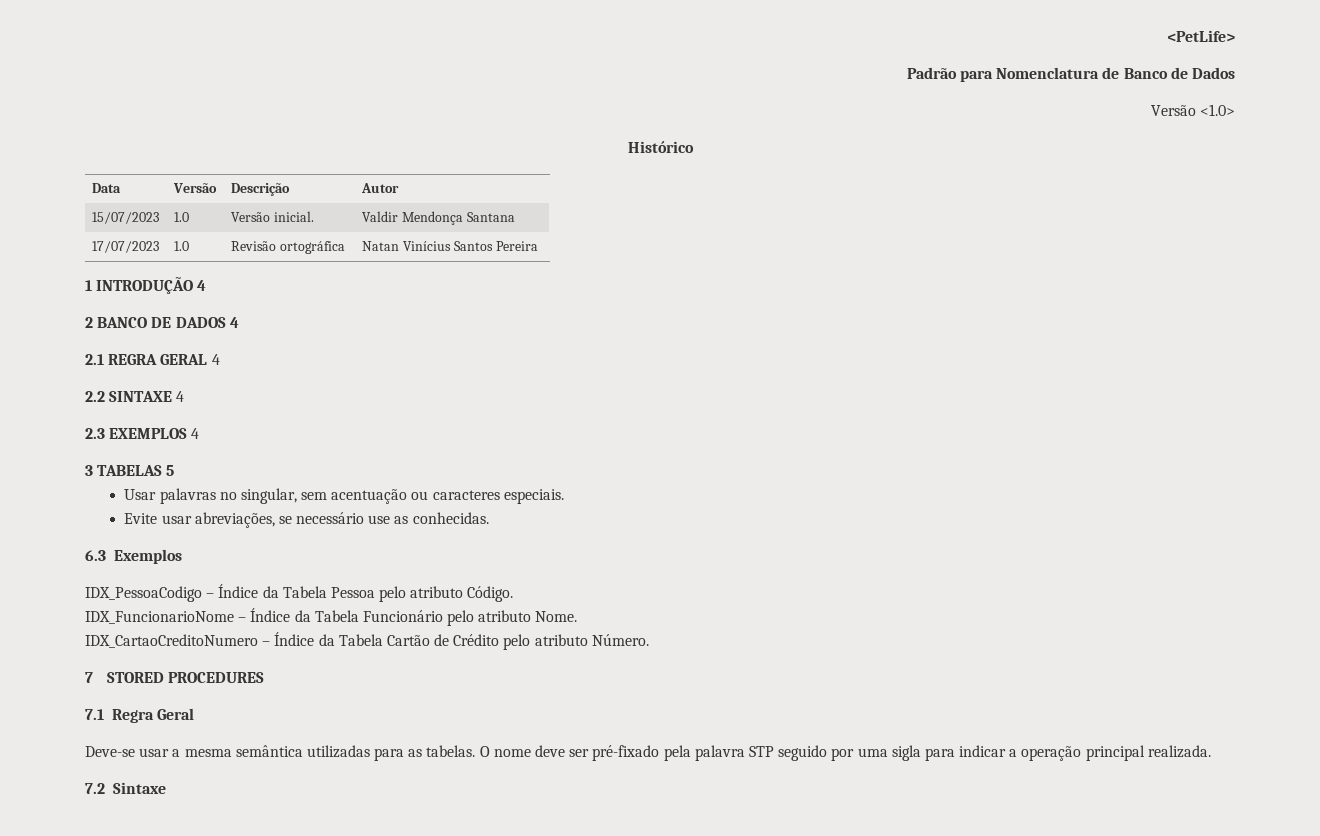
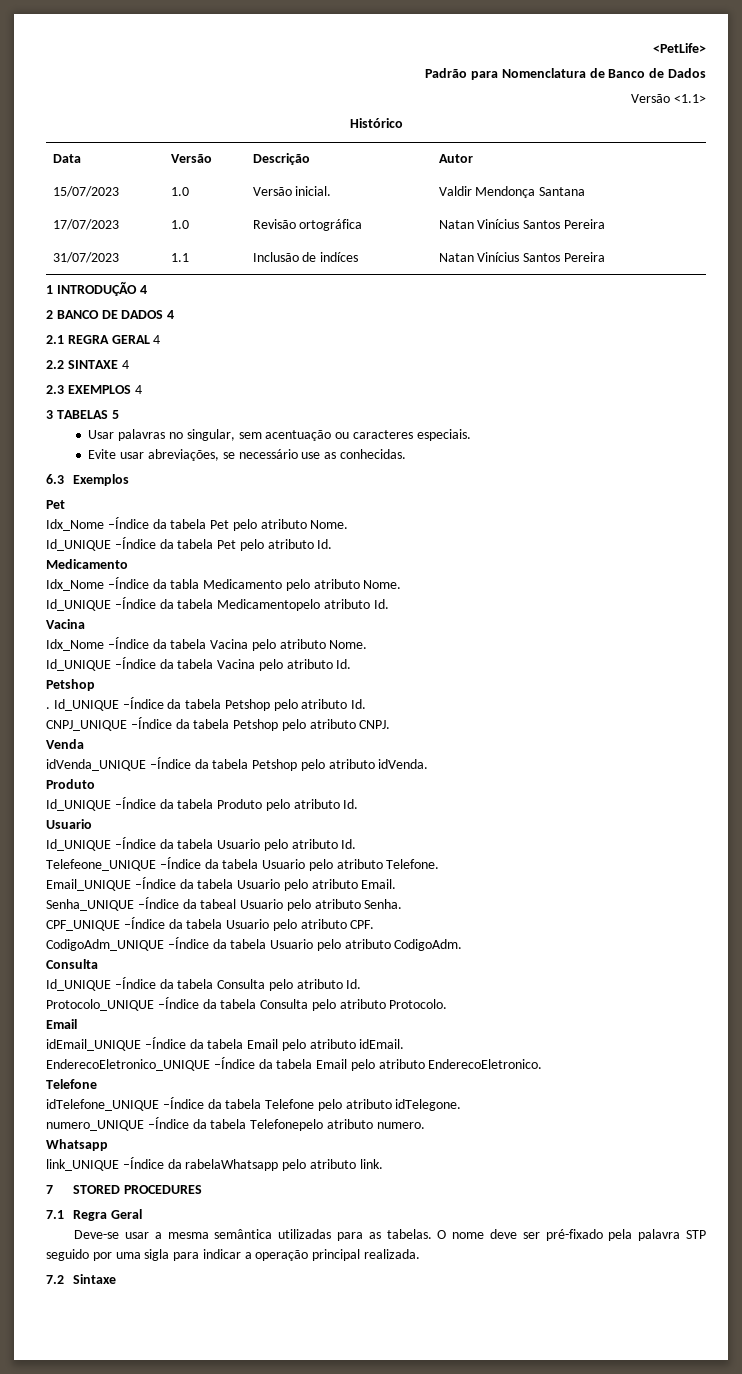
[1200,104,1235,116] <1.0> -> [674,94,706,103] <1.1>
(538, 246) none -> [52,252,119,263] [170,253,189,262] [252,252,359,262] [438,252,605,262] // 31/07/2023 | 1.1 | Inclusão de indíces | Natan Vinícius Santos Pereira
[85,584,514,602] [85,608,578,626] [85,632,649,650] IDX_PessoaCodigo – Índice da Tabela Pessoa pelo atributo Código. // IDX_FuncionarioNome – Índice da Tabela Funcionário pelo atributo Nome. // IDX_CartaoCreditoNumero – Índice da Tabela Cartão de Crédito pelo atributo Número. -> [46,500,65,509] [46,517,349,531] [46,537,333,551] [46,559,128,569] [46,577,402,591] [46,597,389,611] [46,619,85,629] [46,637,368,651] [46,657,352,671] [46,679,95,691] [46,697,367,711] [46,717,391,731] [46,739,84,749] [46,757,429,771] [46,779,95,789] [46,797,359,811] [46,819,92,829] [46,837,357,851] [46,857,440,871] [46,877,397,891] [46,897,403,911] [46,917,375,931] [46,937,463,951] [46,959,98,969] [46,977,362,991] [46,997,448,1011] [46,1019,77,1029] [46,1037,405,1051] [46,1057,543,1071] [46,1079,97,1089] [46,1097,462,1111] [46,1117,425,1131] [46,1139,108,1151] [46,1157,383,1171] Pet // Idx_Nome –Índice da tabela Pet pelo atributo Nome. // Id_UNIQUE –Índice da tabela Pet pelo atributo Id. // Medicamento // Idx_Nome –Índice da tabla Medicamento pelo atributo Nome. // Id_UNIQUE –Índice da tabela Medicamentopelo atributo Id. // Vacina // Idx_Nome –Índice da tabela Vacina pelo atributo Nome. // Id_UNIQUE –Índice da tabela Vacina pelo atributo Id. // Petshop // . Id_UNIQUE –Índice da tabela Petshop pelo atributo Id. // CNPJ_UNIQUE –Índice da tabela Petshop pelo atributo CNPJ. // Venda // idVenda_UNIQUE –Índice da tabela Petshop pelo atributo idVenda. // Produto // Id_UNIQUE –Índice da tabela Produto pelo atributo Id. // Usuario // Id_UNIQUE –Índice da tabela Usuario pelo atributo Id. // Telefeone_UNIQUE –Índice da tabela Usuario pelo atributo Telefone. // Email_UNIQUE –Índice da tabela Usuario pelo atributo Email. // Senha_UNIQUE –Índice da tabeal Usuario pelo atributo Senha. // CPF_UNIQUE –Índice da tabela Usuario pelo atributo CPF. // CodigoAdm_UNIQUE –Índice da tabela Usuario pelo atributo CodigoAdm. // Consulta // Id_UNIQUE –Índice da tabela Consulta pelo atributo Id. // Protocolo_UNIQUE –Índice da tabela Consulta pelo atributo Protocolo. // Email // idEmail_UNIQUE –Índice da tabela Email pelo atributo idEmail. // EnderecoEletronico_UNIQUE –Índice da tabela Email pelo atributo EnderecoEletronico. // Telefone // idTelefone_UNIQUE –Índice da tabela Telefone pelo atributo idTelegone. // numero_UNIQUE –Índice da tabela Telefonepelo atributo numero. // Whatsapp // link_UNIQUE –Índice da rabelaWhatsapp pelo atributo link.

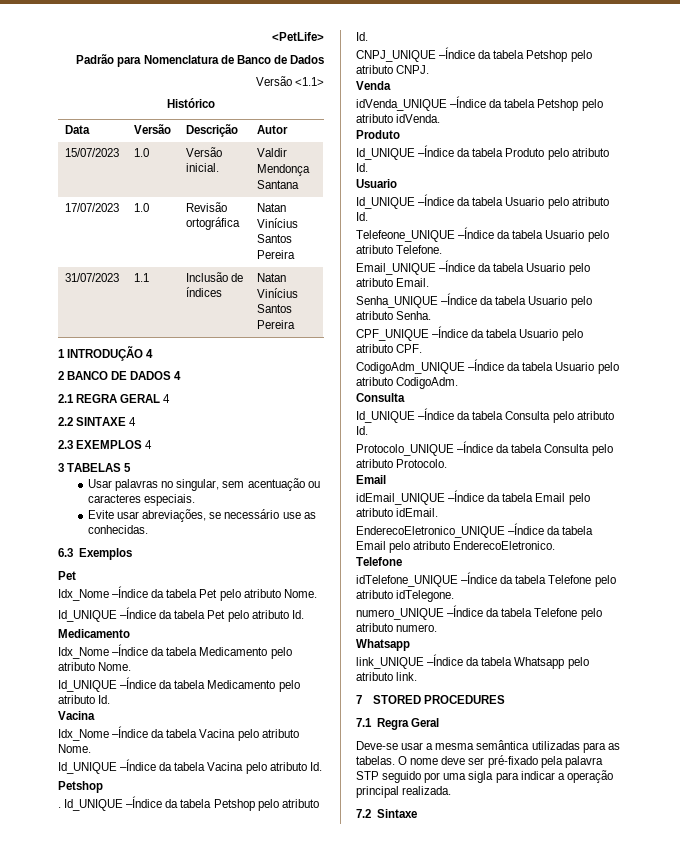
[320,252,359,262] indíces -> [186,287,223,297] índices
[170,579,200,589] tabla -> [166,647,198,656] tabela
[217,599,321,611] Medicamentopelo -> [207,680,300,692] Medicamento pelo
[200,899,237,909] tabeal -> [495,296,527,305] tabela
[250,1119,324,1131] Telefonepelo -> [534,608,602,620] Telefone pelo
[185,1159,279,1171] rabelaWhatsapp -> [481,657,565,669] tabela Whatsapp

